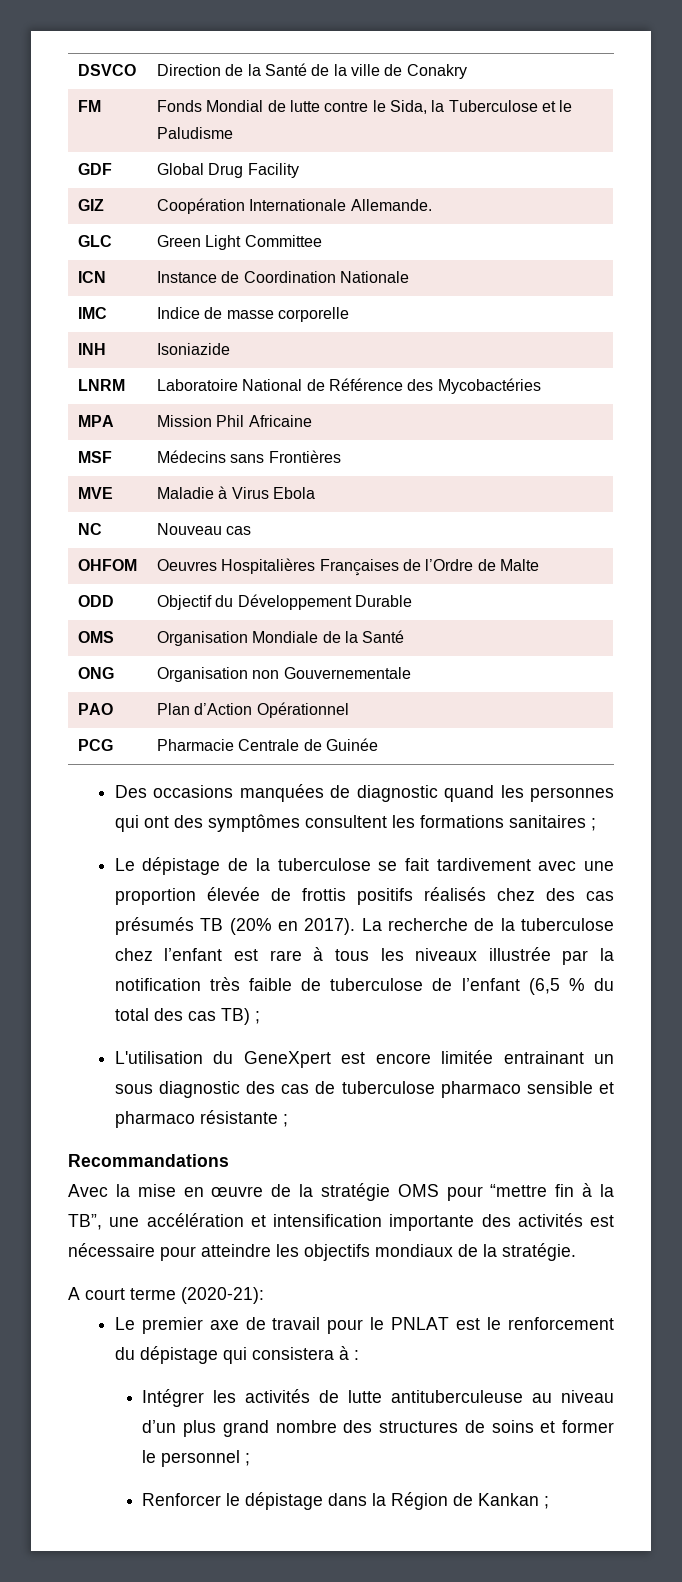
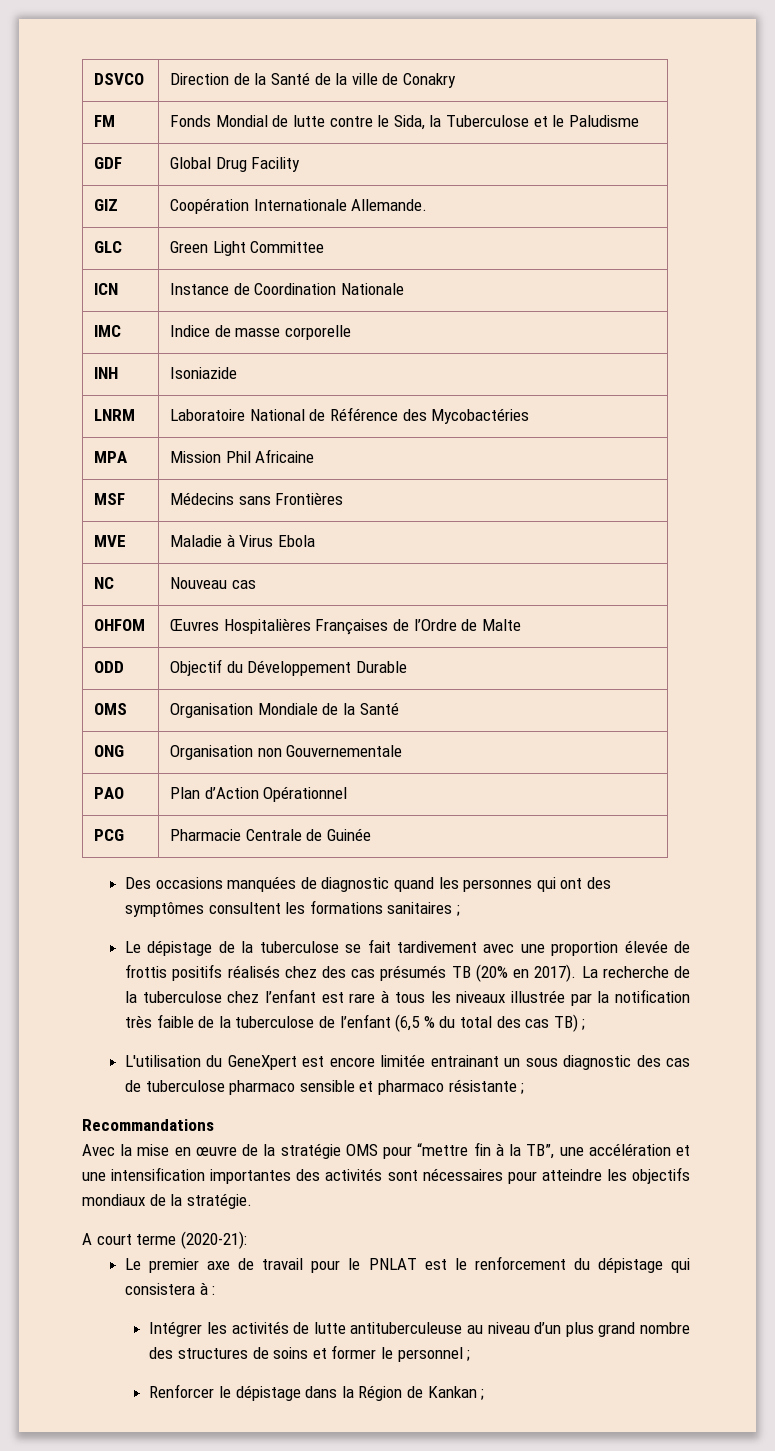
[156,559,217,571] Oeuvres -> [170,619,220,631] Œuvres
(322, 984) none -> [218,1016,231,1028] la
[273,1213,614,1231] [68,1243,155,1257] intensification importante des activités est nécessaire -> [82,1167,503,1184] une intensification importantes des activités sont nécessaires

